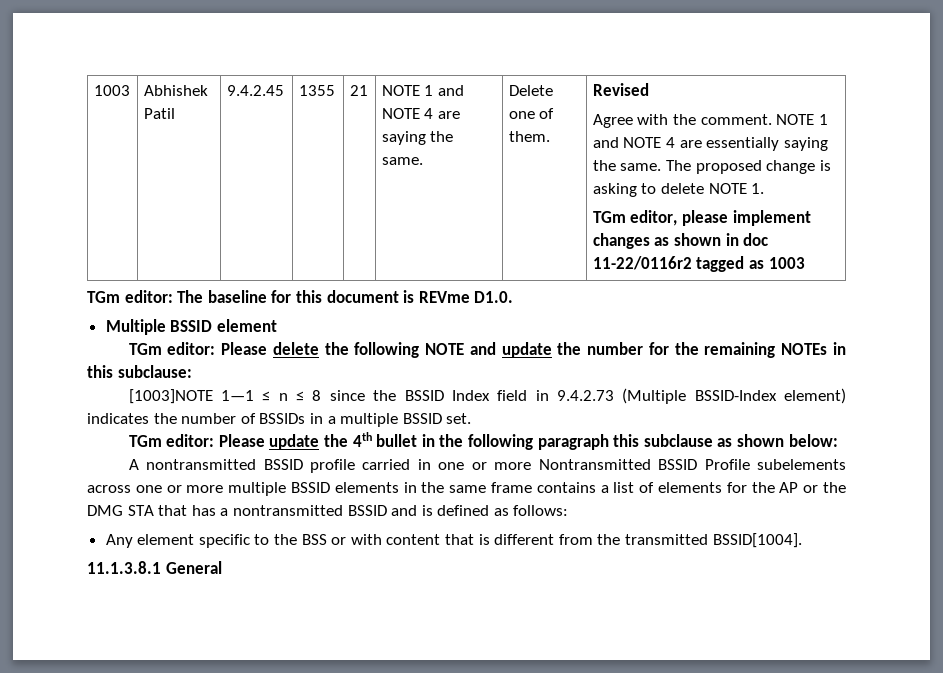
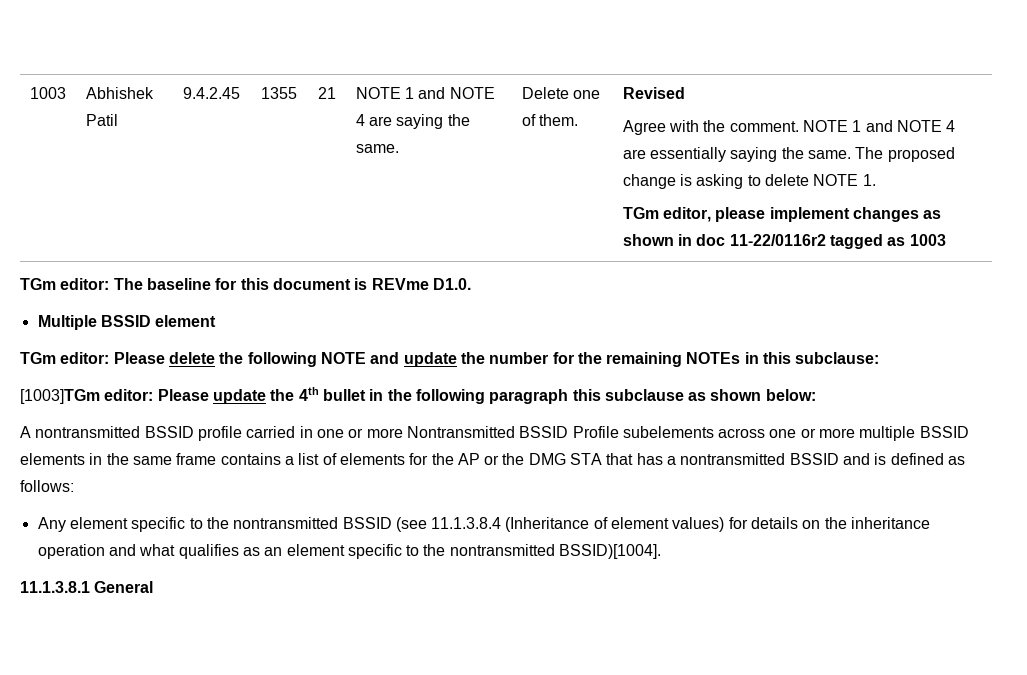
[128,388,846,404] [87,413,472,427] [128,435,162,447] [1003]NOTE 1—1 ≤ n ≤ 8 since the BSSID Index field in 9.4.2.73 (Multiple BSSID-Index element) indicates the number of BSSIDs in a multiple BSSID set. // TGm -> [20,389,100,404] [1003]TGm
[301,533,802,548] BSS or with content that is different from the transmitted BSSID[1004]. -> [233,517,931,532] [37,544,662,559] nontransmitted BSSID (see 11.1.3.8.4 (Inheritance of element values) for details on the inheritance operation and what qualifies as an element specific to the nontransmitted BSSID)[1004].

